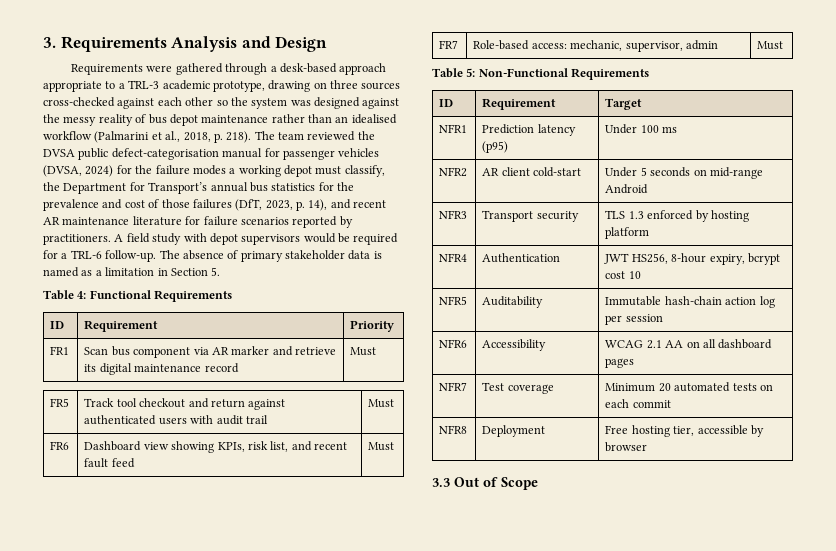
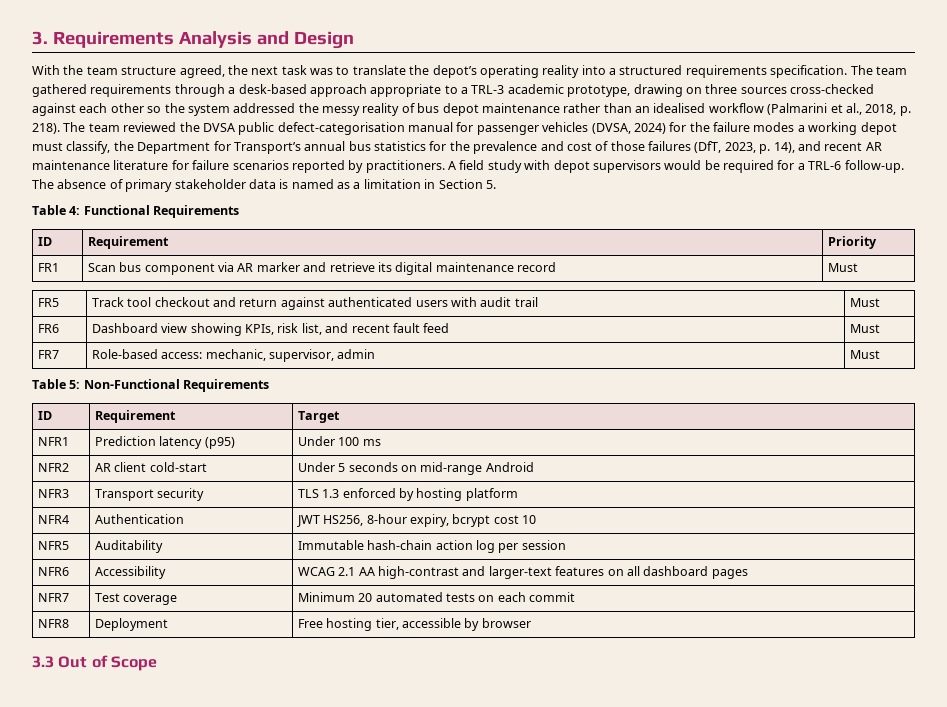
[71,63,223,75] Requirements were gathered -> [32,65,907,78] [32,84,172,97] With the team structure agreed, the next task was to translate the depot’s operating reality into a structured requirements specification. The team gathered requirements
[290,97,400,109] was designed against -> [233,103,296,113] addressed
(684, 344) none -> [378,566,605,579] high-contrast and larger-text features

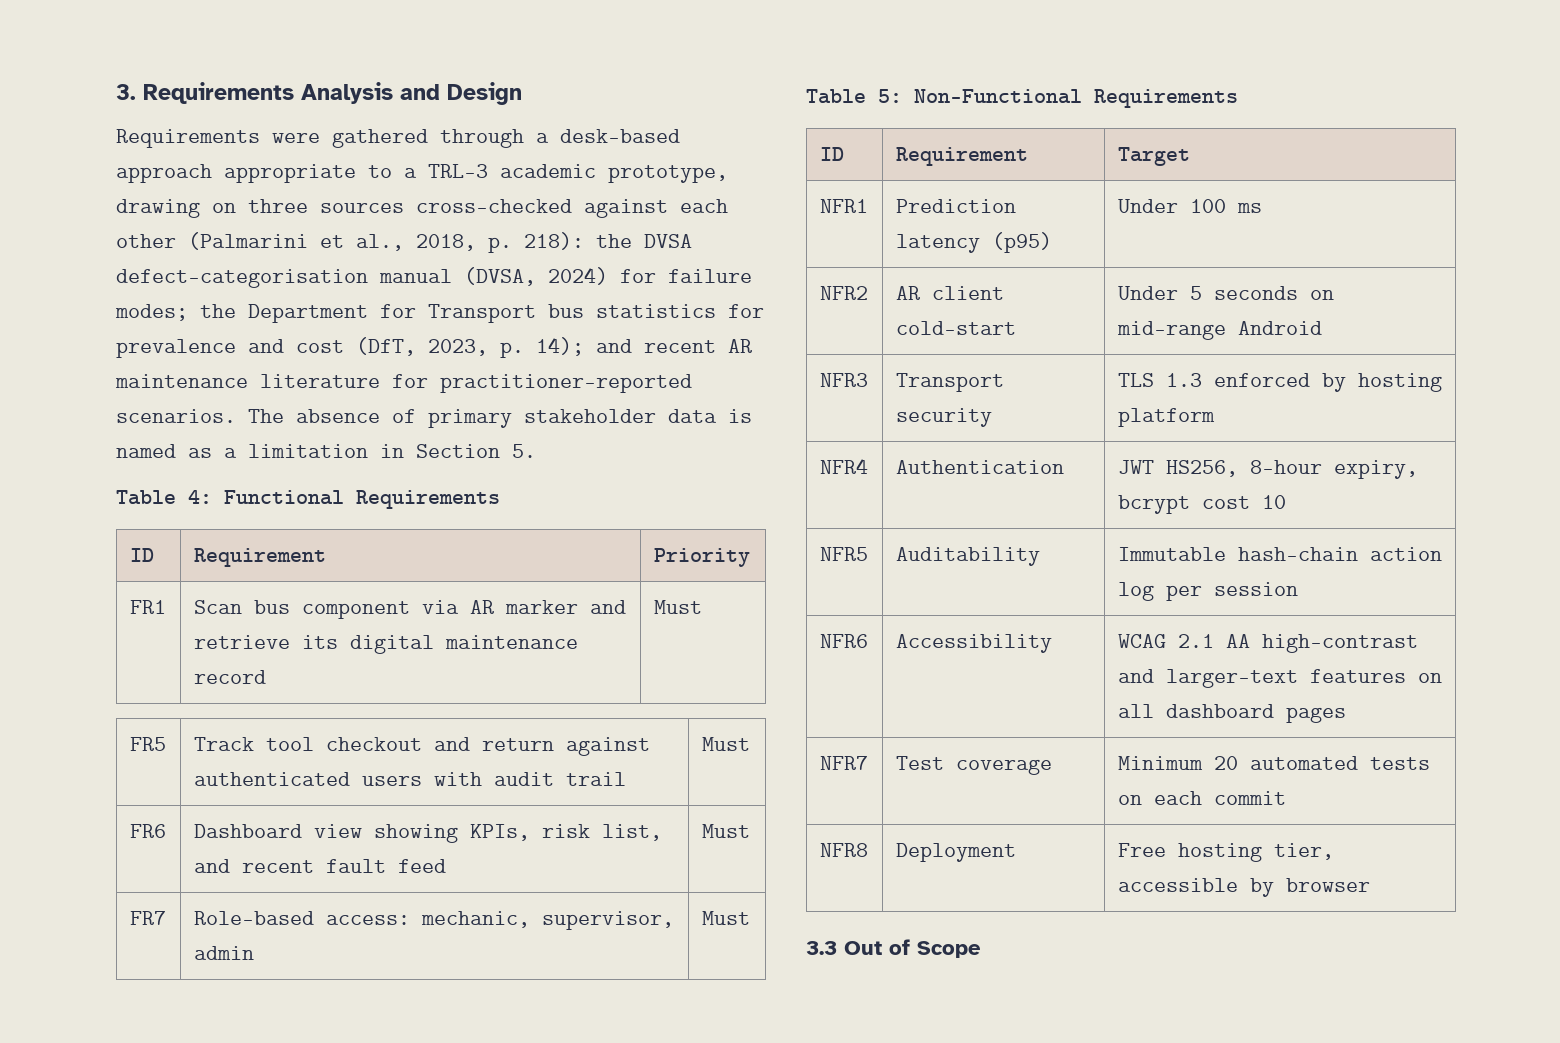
[32,65,907,78] [32,84,172,97] With the team structure agreed, the next task was to translate the depot’s operating reality into a structured requirements specification. The team gathered requirements -> [116,129,428,148] Requirements were gathered
[147,103,764,116] so the system addressed the messy reality of bus depot maintenance rather than an idealised workflow -> (176, 241) none
[32,122,177,134] 218). The team reviewed -> [524,232,584,250] 218):
[238,122,275,135] public -> (692, 241) none
[456,122,897,135] [32,141,111,154] for passenger vehicles (DVSA, 2024) for the failure modes a working depot must classify, -> [464,267,752,286] [115,304,188,321] (DVSA, 2024) for failure modes;
[233,141,346,154] Transport’s annual -> [428,304,536,323] Transport
[449,141,470,151] the -> (764, 311) none
[595,141,691,151] of those failures -> (344, 346) none
[773,142,795,153] 14), -> [536,337,584,356] 14);
[192,160,904,173] failure scenarios reported by practitioners. A field study with depot supervisors would be required for a TRL-6 follow-up. -> [440,374,692,393] [116,409,236,423] practitioner-reported scenarios.

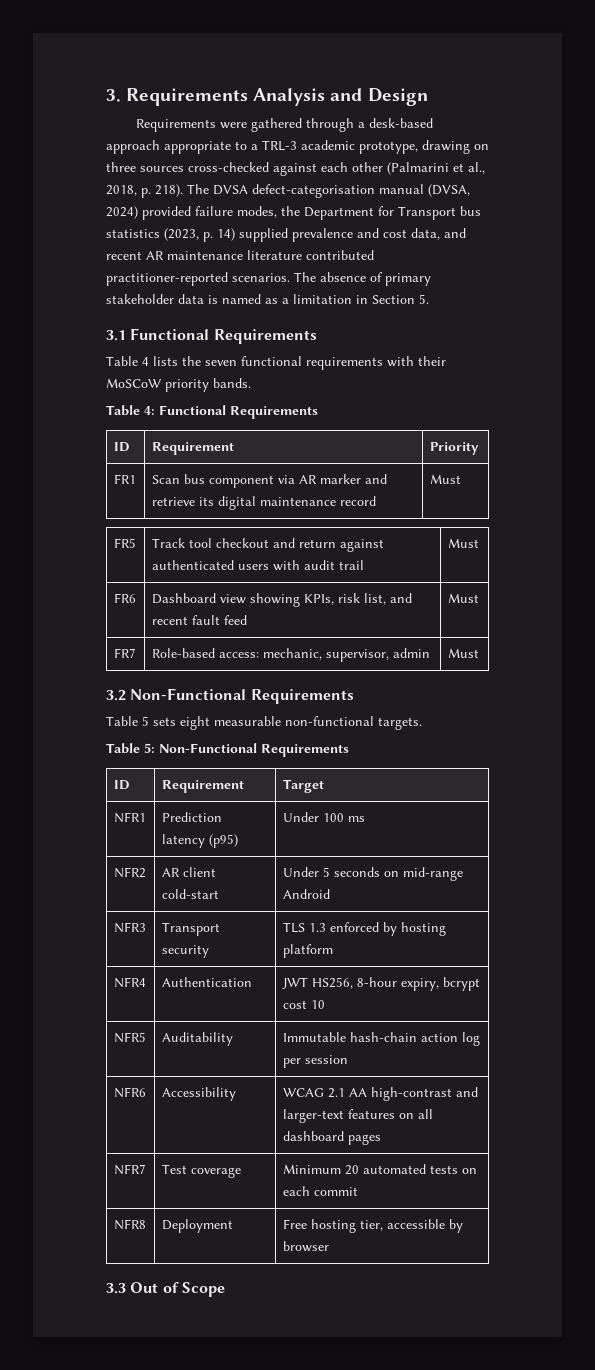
[524,232,632,250] 218): the -> [155,184,209,197] 218). The
[620,269,752,283] [115,304,188,321] for failure modes; -> [142,206,277,220] provided failure modes,
[728,304,764,318] [116,337,584,358] for prevalence and cost (DfT, 2023, p. 14); -> [164,228,440,242] (2023, p. 14) supplied prevalence and cost data,
[392,374,428,388] for -> [306,250,374,260] contributed
(536, 451) none -> [106,328,317,344] [106,356,446,370] [106,378,251,392] // 3.1 Functional Requirements // Table 4 lists the seven functional requirements with their MoSCoW priority bands.
(750, 918) none -> [106,688,354,704] [106,716,422,730] // 3.2 Non-Functional Requirements // Table 5 sets eight measurable non-functional targets.

